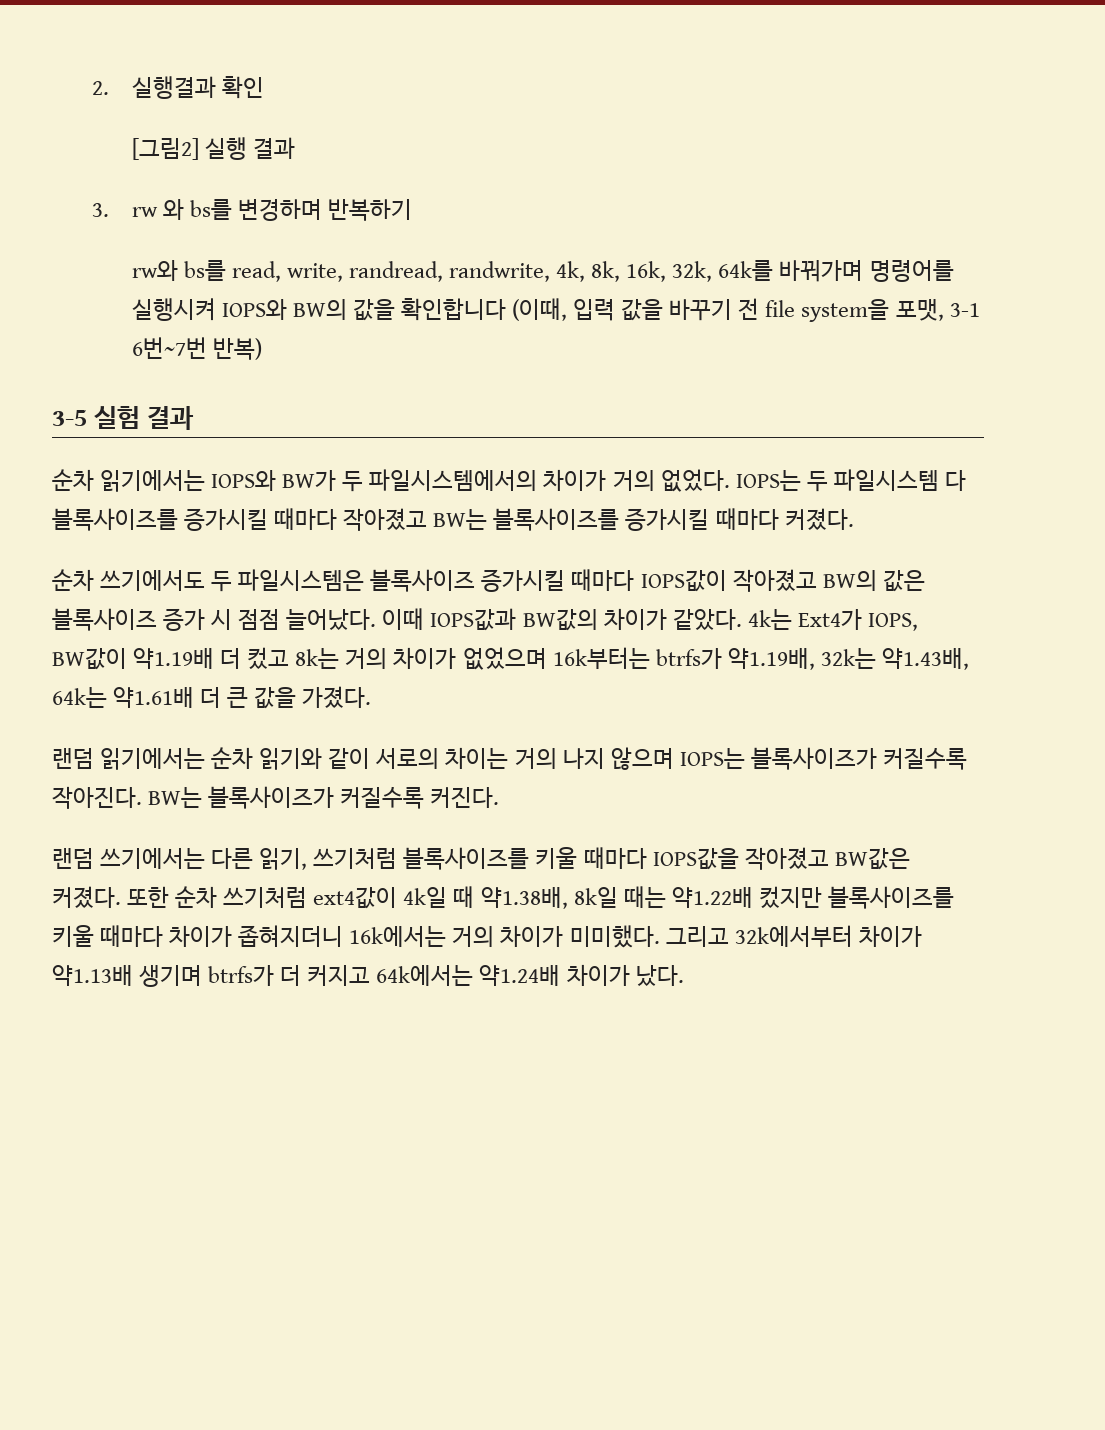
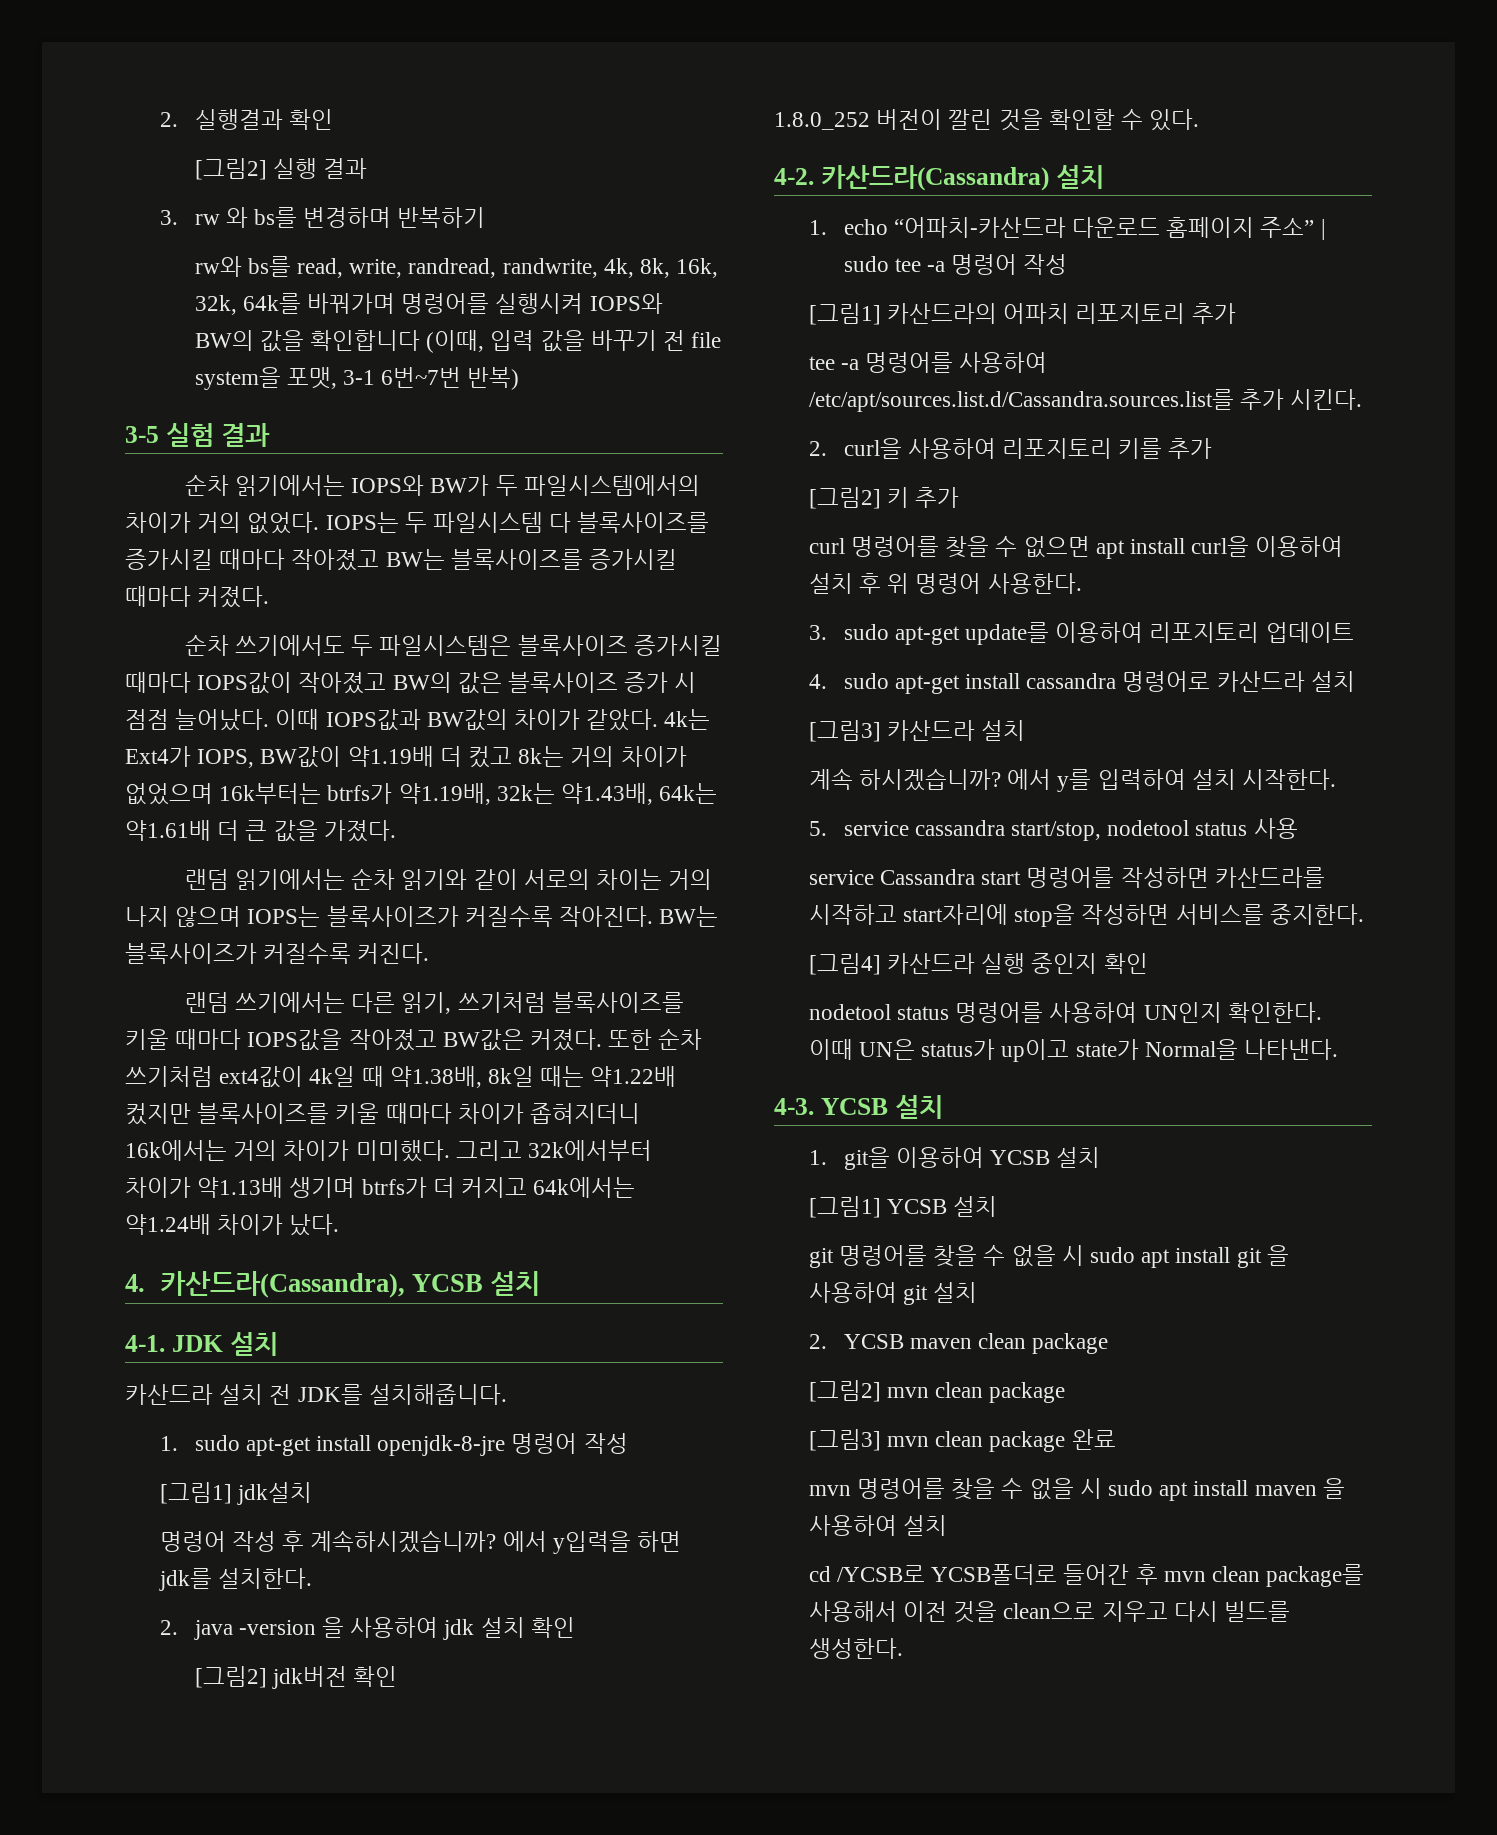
(684, 975) none -> [125,1271,541,1298] [125,1332,278,1356] [125,1384,507,1405] [159,1433,628,1456] [159,1482,312,1505] [159,1530,682,1554] [158,1568,312,1591] [159,1617,575,1640] [194,1666,397,1689] [774,109,1200,131] [774,165,1104,191] [808,217,1326,240] [843,254,1068,275] [808,303,1236,325] [808,352,1048,373] [808,389,1363,412] [808,438,1213,459] [808,487,960,509] [808,536,1344,559] [808,573,1082,594] [808,622,1354,645] [808,671,1355,694] [808,720,1026,742] [808,768,1337,792] [808,818,1298,841] [808,867,1325,888] [808,904,1364,927] [808,953,1148,975] [808,1002,1322,1023] [808,1039,1339,1062] [774,1095,943,1119] [808,1147,1101,1170] [808,1196,998,1218] [808,1245,1289,1268] [808,1282,978,1305] [808,1333,1109,1354] [808,1380,1066,1403] [808,1429,1116,1452] [808,1478,1345,1501] [808,1515,947,1536] [808,1564,1365,1587] [808,1601,1291,1623] [808,1638,903,1659] // 4. 카산드라(Cassandra), YCSB 설치 // 4-1. JDK 설치 // 카산드라 설치 전 JDK를 설치해줍니다. // 1. sudo apt-get install openjdk-8-jre 명령어 작성 // [그림1] jdk설치 // 명령어 작성 후 계속하시겠습니까? 에서 y입력을 하면 jdk를 설치한다. // 2. java -version 을 사용하여 jdk 설치 확인 // [그림2] jdk버전 확인 // 1.8.0_252 버전이 깔린 것을 확인할 수 있다. // 4-2. 카산드라(Cassandra) 설치 // 1. echo “어파치-카산드라 다운로드 홈페이지 주소” | sudo tee -a 명령어 작성 // [그림1] 카산드라의 어파치 리포지토리 추가 // tee -a 명령어를 사용하여 /etc/apt/sources.list.d/Cassandra.sources.list를 추가 시킨다. // 2. curl을 사용하여 리포지토리 키를 추가 // [그림2] 키 추가 // curl 명령어를 찾을 수 없으면 apt install curl을 이용하여 설치 후 위 명령어 사용한다. // 3. sudo apt-get update를 이용하여 리포지토리 업데이트 // 4. sudo apt-get install cassandra 명령어로 카산드라 설치 // [그림3] 카산드라 설치 // 계속 하시겠습니까? 에서 y를 입력하여 설치 시작한다. // 5. service cassandra start/stop, nodetool status 사용 // service Cassandra start 명령어를 작성하면 카산드라를 시작하고 start자리에 stop을 작성하면 서비스를 중지한다. // [그림4] 카산드라 실행 중인지 확인 // nodetool status 명령어를 사용하여 UN인지 확인한다. 이때 UN은 status가 up이고 state가 Normal을 나타낸다. // 4-3. YCSB 설치 // 1. git을 이용하여 YCSB 설치 // [그림1] YCSB 설치 // git 명령어를 찾을 수 없을 시 sudo apt install git 을 사용하여 git 설치 // 2. YCSB maven clean package // [그림2] mvn clean package // [그림3] mvn clean package 완료 // mvn 명령어를 찾을 수 없을 시 sudo apt install maven 을 사용하여 설치 // cd /YCSB로 YCSB폴더로 들어간 후 mvn clean package를 사용해서 이전 것을 clean으로 지우고 다시 빌드를 생성한다.

